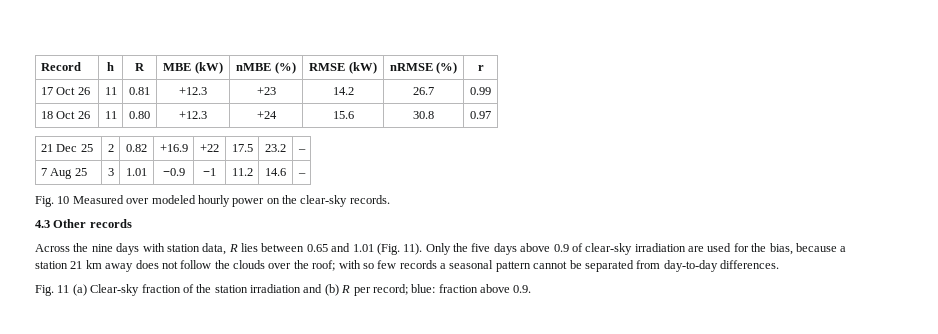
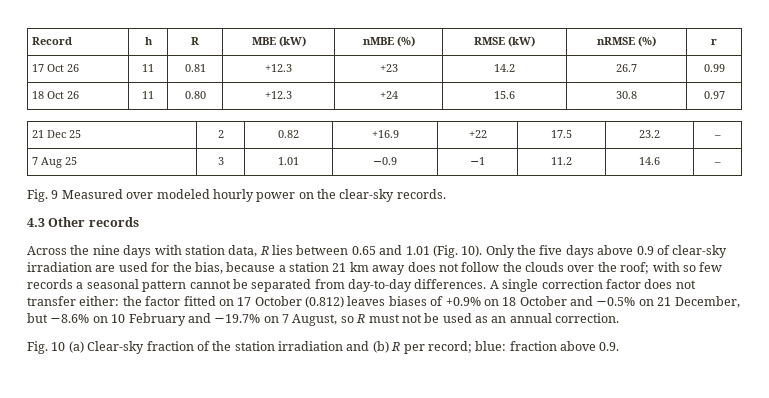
[57,196,70,204] 10 -> [51,190,59,199] 9
[403,243,423,255] 11). -> [461,245,483,257] 10).
[35,285,70,296] // Fig. 11 -> [489,279,696,292] [27,296,740,308] [27,313,620,326] [27,341,66,354] A single correction factor does not transfer either: the factor fitted on 17 October (0.812) leaves biases of +0.9% on 18 October and −0.5% on 21 December, but −8.6% on 10 February and −19.7% on 7 August, so R must not be used as an annual correction. // Fig. 10

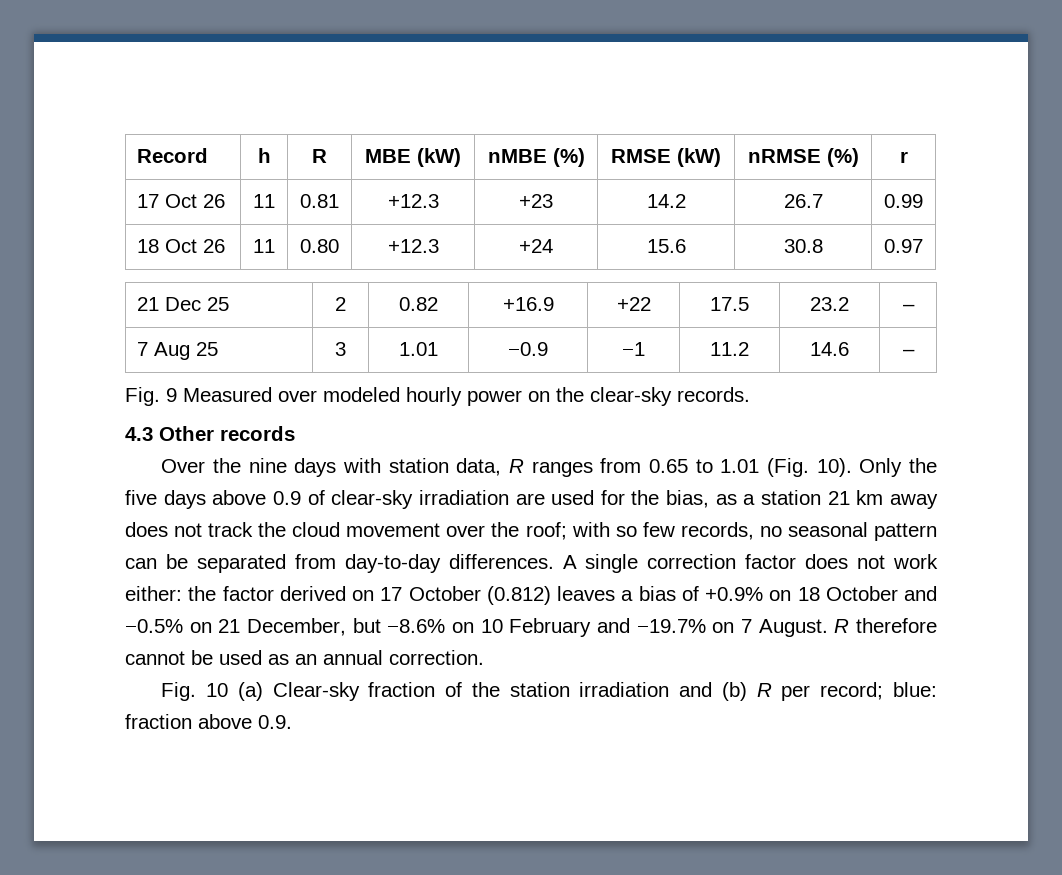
[27,246,67,255] Across -> [161,459,206,473] Over
[272,245,403,255] lies between 0.65 and -> [531,458,713,477] ranges from 0.65 to
[226,262,276,272] because -> [715,494,737,505] as
[461,262,564,272] follow the clouds -> [208,522,441,537] track the cloud movement
[27,279,84,289] records a -> [680,522,782,540] records, no
[189,280,231,289] cannot -> [125,558,157,569] can
[27,296,76,306] transfer -> [892,554,938,569] work
[183,296,216,306] fitted -> [279,586,346,601] derived
[388,296,427,306] biases -> [621,586,676,601] a bias
[292,314,422,326] August, so R must not -> [758,618,937,637] [125,651,185,665] August. R therefore cannot

